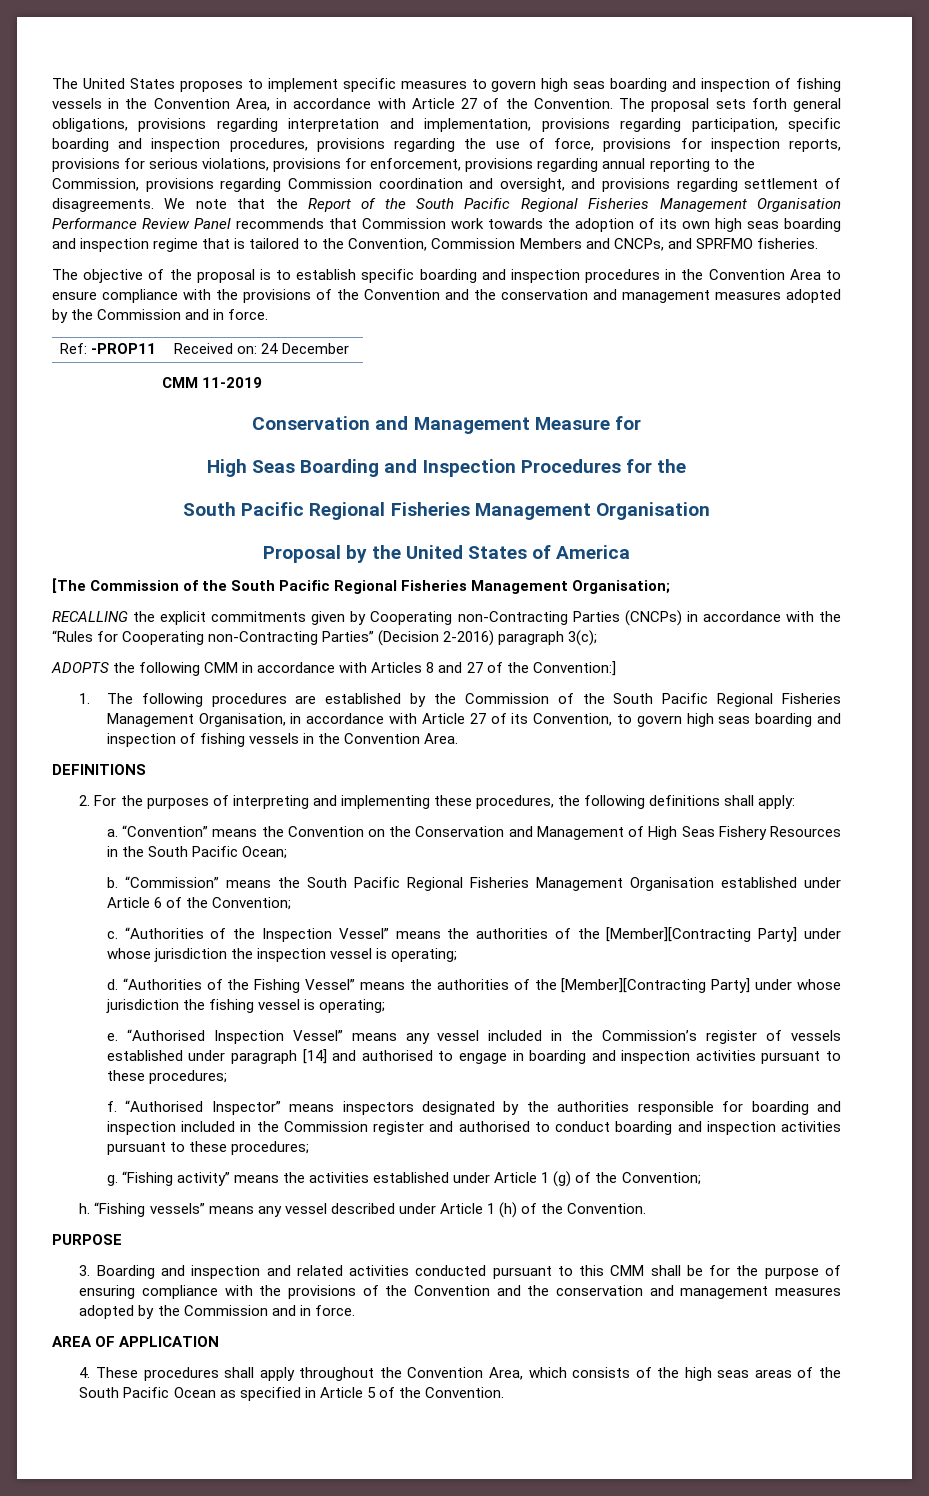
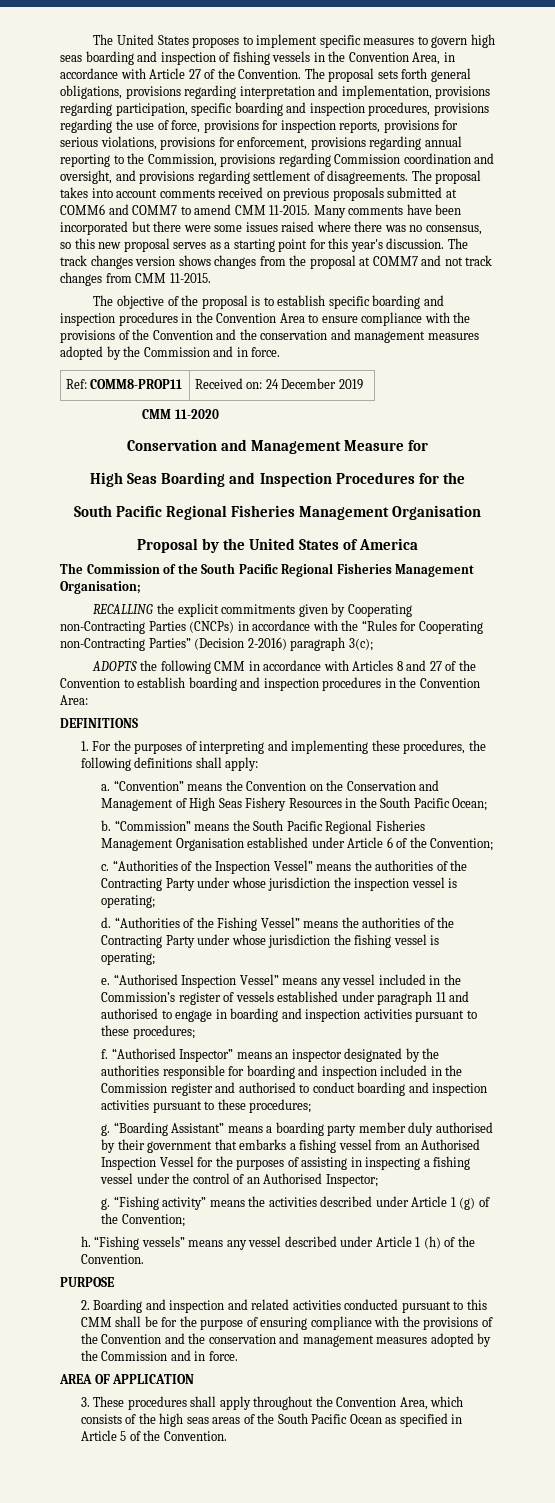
[164,198,841,212] [52,218,841,232] [52,238,818,252] We note that the Report of the South Pacific Regional Fisheries Management Organisation Performance Review Panel recommends that Commission work towards the adoption of its own high seas boarding and inspection regime that is tailored to the Convention, Commission Members and CNCPs, and SPRFMO fisheries. -> [411,170,482,184] [60,187,457,201] [60,204,462,218] [60,221,482,235] [60,238,468,252] [60,255,493,269] [60,272,211,286] The proposal takes into account comments received on previous proposals submitted at COMM6 and COMM7 to amend CMM 11-2015. Many comments have been incorporated but there were some issues raised where there was no consensus, so this new proposal serves as a starting point for this year's discussion. The track changes version shows changes from the proposal at COMM7 and not track changes from CMM 11-2015.
[91,343,157,354] -PROP11 -> [90,379,183,389] COMM8-PROP11
[161,377,262,388] // CMM 11-2019 -> [338,379,363,390] [142,409,219,419] 2019 // CMM 11-2020
[52,578,86,593] [The -> [60,563,83,574] The
[532,661,616,676] [79,693,841,707] [106,713,842,727] [106,733,459,747] Convention:] // 1. The following procedures are established by the Commission of the South Pacific Regional Fisheries Management Organisation, in accordance with Article 27 of its Convention, to govern high seas boarding and inspection of fishing vessels in the Convention Area. -> [60,677,480,691] [60,695,88,705] Convention to establish boarding and inspection procedures in the Convention Area:
[79,795,91,806] 2. -> [80,741,89,751] 1.
[606,927,798,942] [Member][Contracting Party] -> [101,878,195,891] Contracting Party
[561,978,751,993] [Member][Contracting Party] -> [101,935,195,948] Contracting Party
[302,1049,327,1064] [14] -> [435,992,446,1002] 11
[342,1101,414,1115] inspectors -> [275,1049,342,1062] an inspector
(310, 1148) none -> [101,1122,493,1136] [101,1139,481,1153] [101,1156,471,1170] [100,1173,378,1187] // g. “Boarding Assistant” means a boarding party member duly authorised by their government that embarks a fishing vessel from an Authorised Inspection Vessel for the purposes of assisting in inspecting a fishing vessel under the control of an Authorised Inspector;
[373,1172,450,1183] established -> [320,1196,373,1207] described
[79,1265,91,1276] 3. -> [80,1300,90,1310] 2.
[79,1367,91,1378] 4. -> [80,1397,90,1407] 3.

